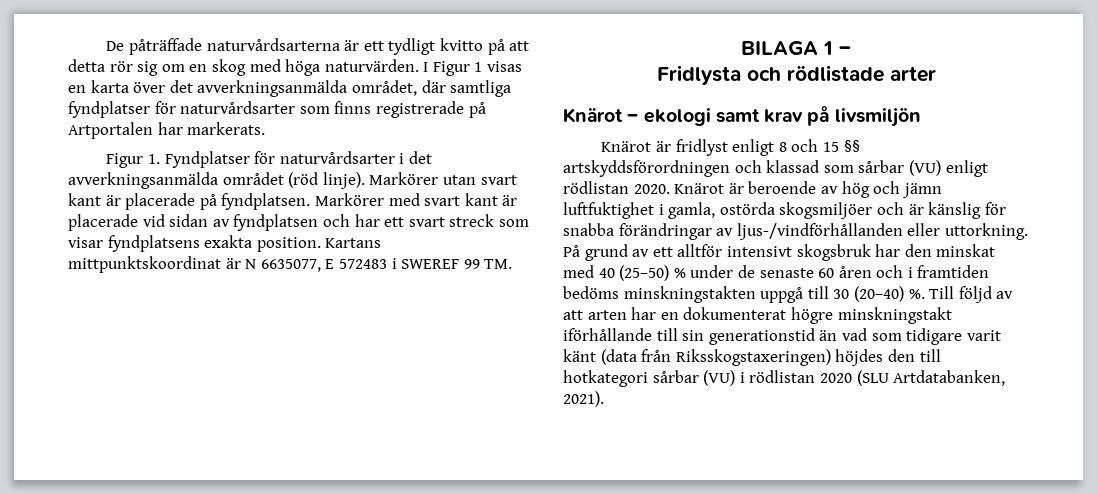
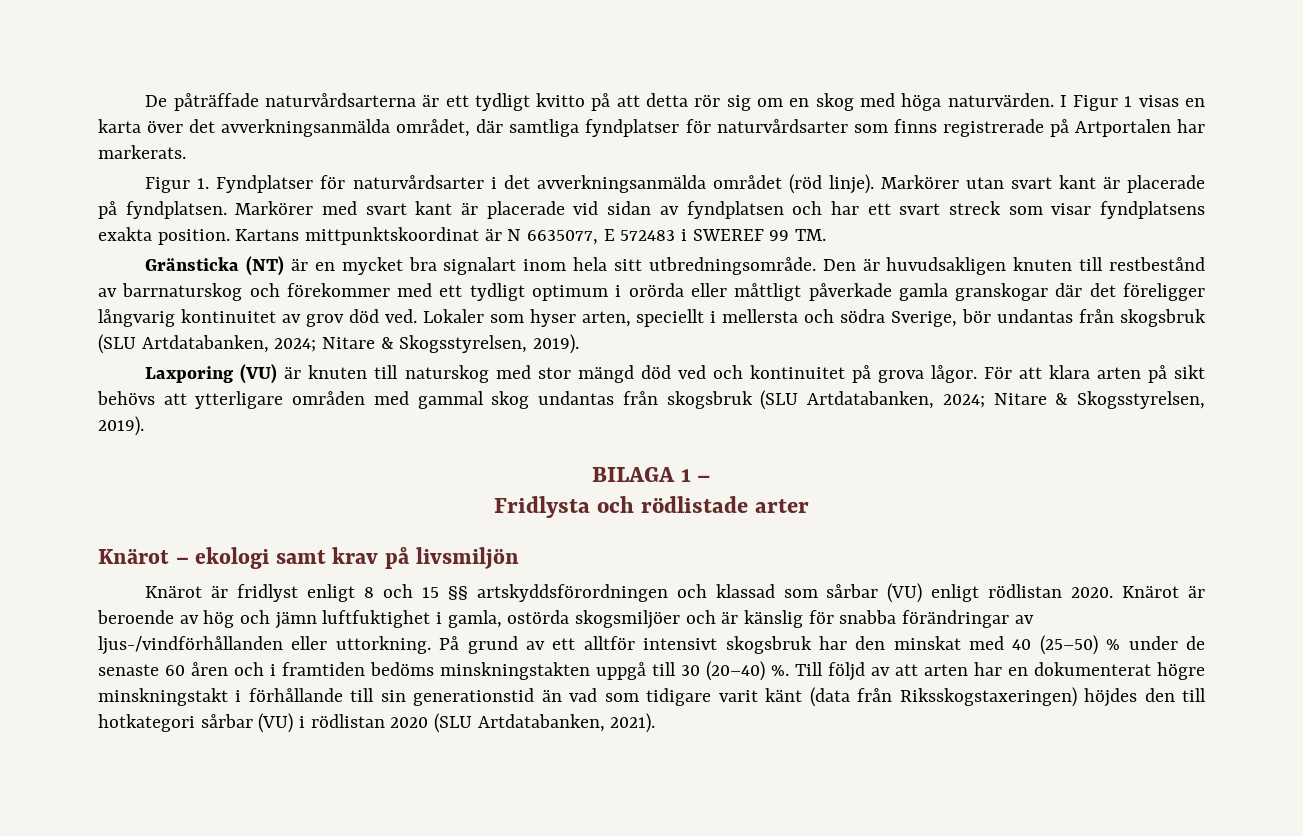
(513, 264) none -> [145,256,1206,276] [98,283,1205,301] [98,309,1206,327] [98,334,580,354] [145,364,1205,384] [97,390,1206,410] [98,416,144,436] // Gränsticka (NT) är en mycket bra signalart inom hela sitt utbredningsområde. Den är huvudsakligen knuten till restbestånd av barrnaturskog och förekommer med ett tydligt optimum i orörda eller måttligt påverkade gamla granskogar där det föreligger långvarig kontinuitet av grov död ved. Lokaler som hyser arten, speciellt i mellersta och södra Sverige, bör undantas från skogsbruk (SLU Artdatabanken, 2024; Nitare & Skogsstyrelsen, 2019). // Laxporing (VU) är knuten till naturskog med stor mängd död ved och kontinuitet på grova lågor. För att klara arten på sikt behövs att ytterligare områden med gammal skog undantas från skogsbruk (SLU Artdatabanken, 2024; Nitare & Skogsstyrelsen, 2019).
[563,328,652,341] iförhållande -> [235,688,343,702] i förhållande

